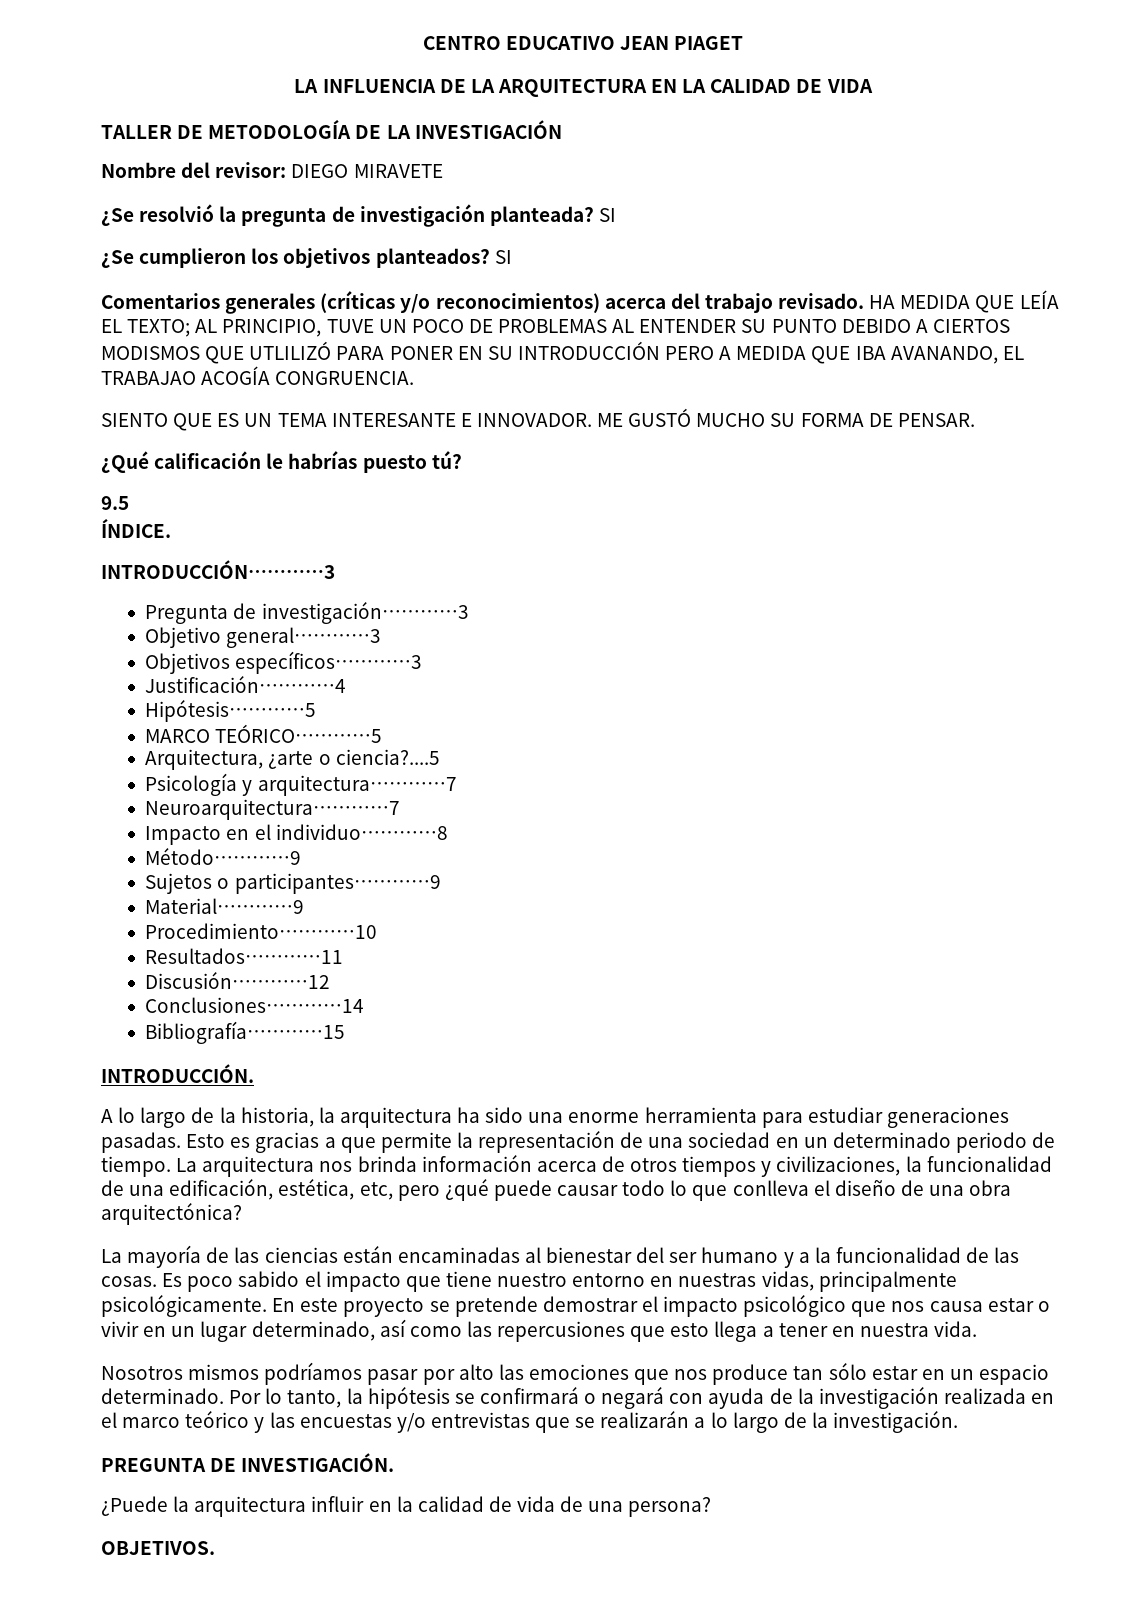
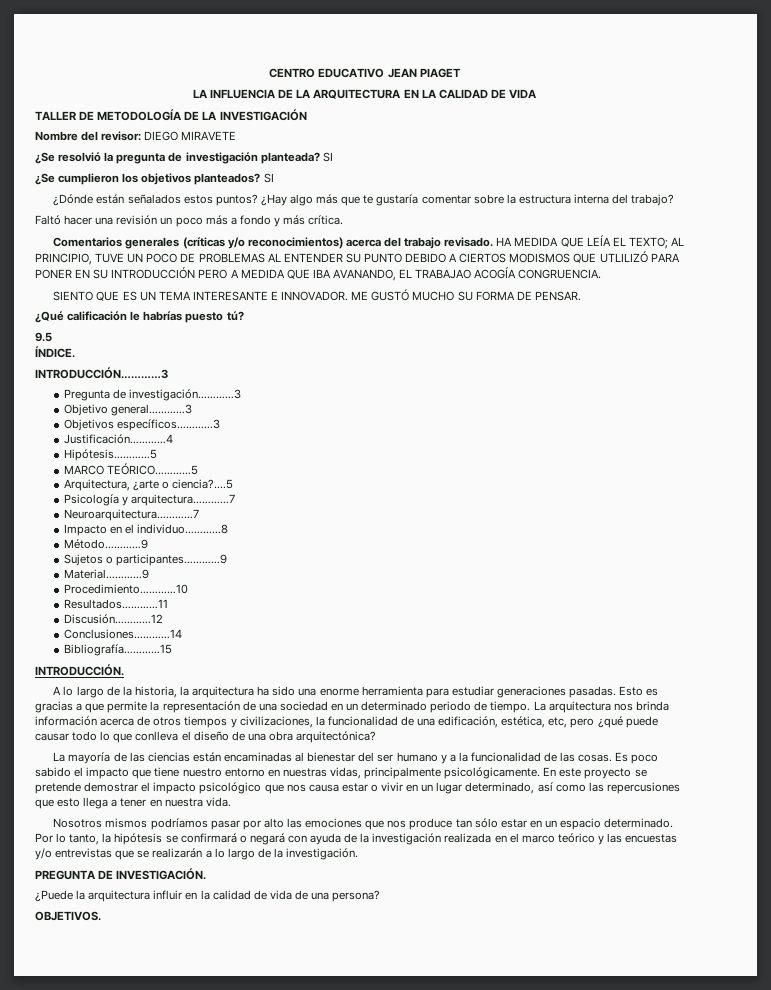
(512, 257) none -> [53,194,675,206] [35,215,344,227] // ¿Dónde están señalados estos puntos? ¿Hay algo más que te gustaría comentar sobre la estructura interna del trabajo? // Faltó hacer una revisión un poco más a fondo y más crítica.

